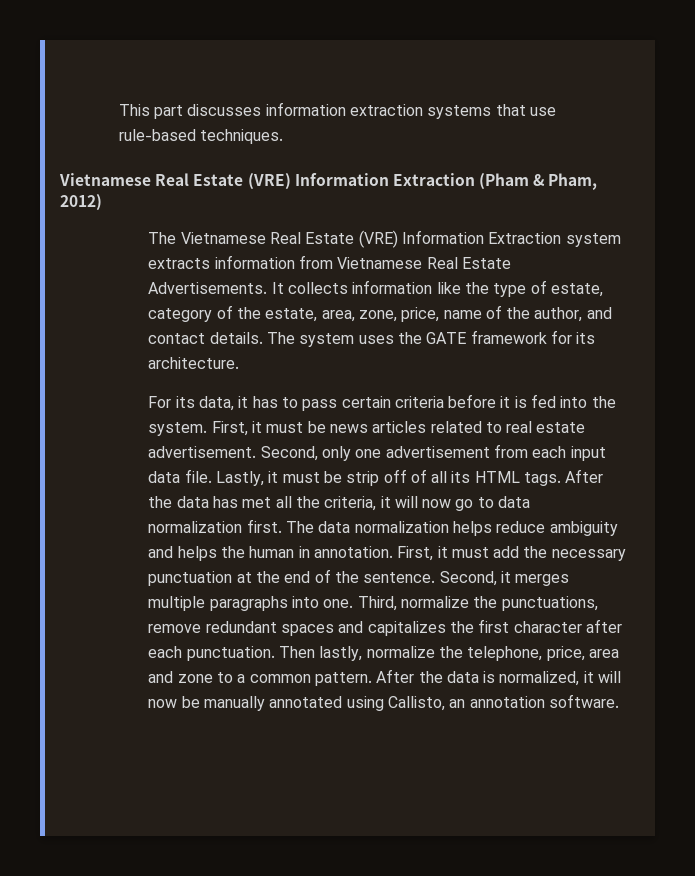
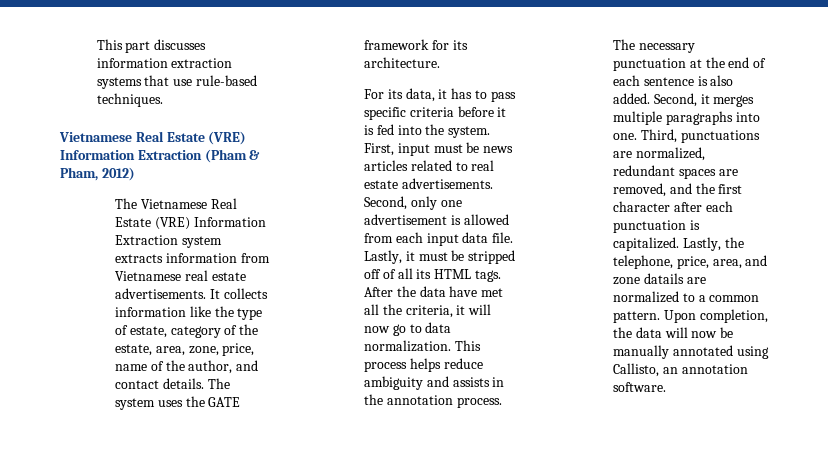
[426,257,511,269] [148,282,268,294] Real Estate Advertisements. -> [184,270,246,281] [114,288,206,299] real estate advertisements.
[341,396,391,408] certain -> [363,107,406,120] specific
[251,421,262,433] it -> [397,143,430,156] input
[148,446,257,458] advertisement. -> [401,178,493,189] advertisements.
(490, 452) none -> [450,214,509,225] is allowed
[346,471,380,486] strip -> [468,250,516,264] stripped
[212,496,238,508] has -> [449,286,478,297] have
[148,519,618,536] [148,546,548,561] normalization first. The data normalization helps reduce ambiguity and helps the human in annotation. First, it must add the -> [363,340,481,352] [363,358,483,372] [363,376,505,390] [363,394,502,408] [612,39,635,50] normalization. This process helps reduce ambiguity and assists in the annotation process. The
[334,571,436,583] the sentence. -> [612,75,734,86] [612,93,650,104] each sentence is also added.
[400,596,598,611] [148,621,446,636] normalize the punctuations, remove redundant spaces and capitalizes -> [680,130,760,143] [612,147,705,161] [612,165,738,179] [612,183,692,197] punctuations are normalized, redundant spaces are removed, and
[186,646,435,661] punctuation. Then lastly, normalize -> [612,220,700,233] [612,237,721,251] punctuation is capitalized. Lastly,
[588,649,619,658] area -> [712,259,742,269] area,
(213, 678) none -> [643,273,706,284] [612,291,679,303] datails are normalized
[376,669,594,686] After the data is normalized, it -> [663,309,768,323] [612,327,662,338] Upon completion, the data

